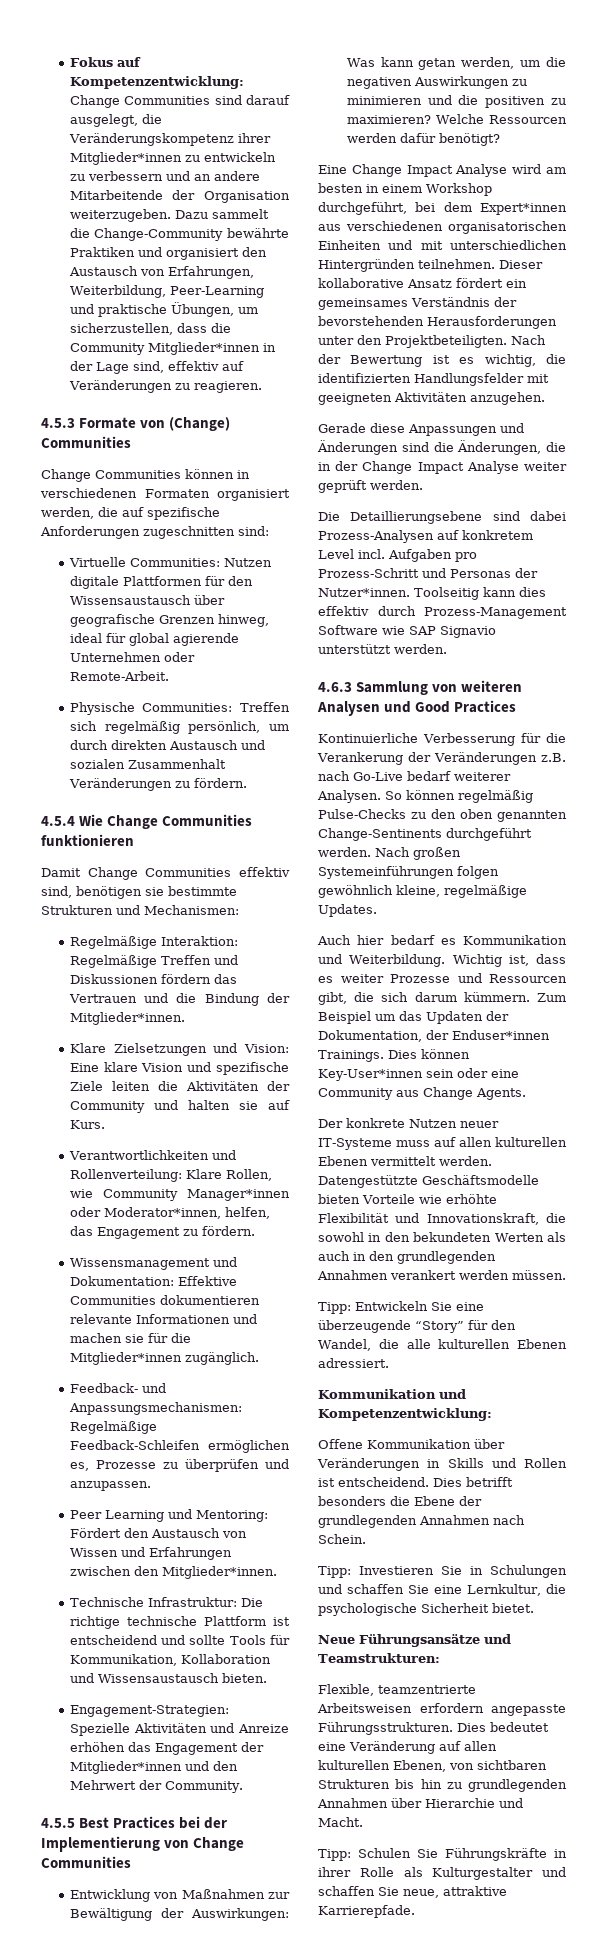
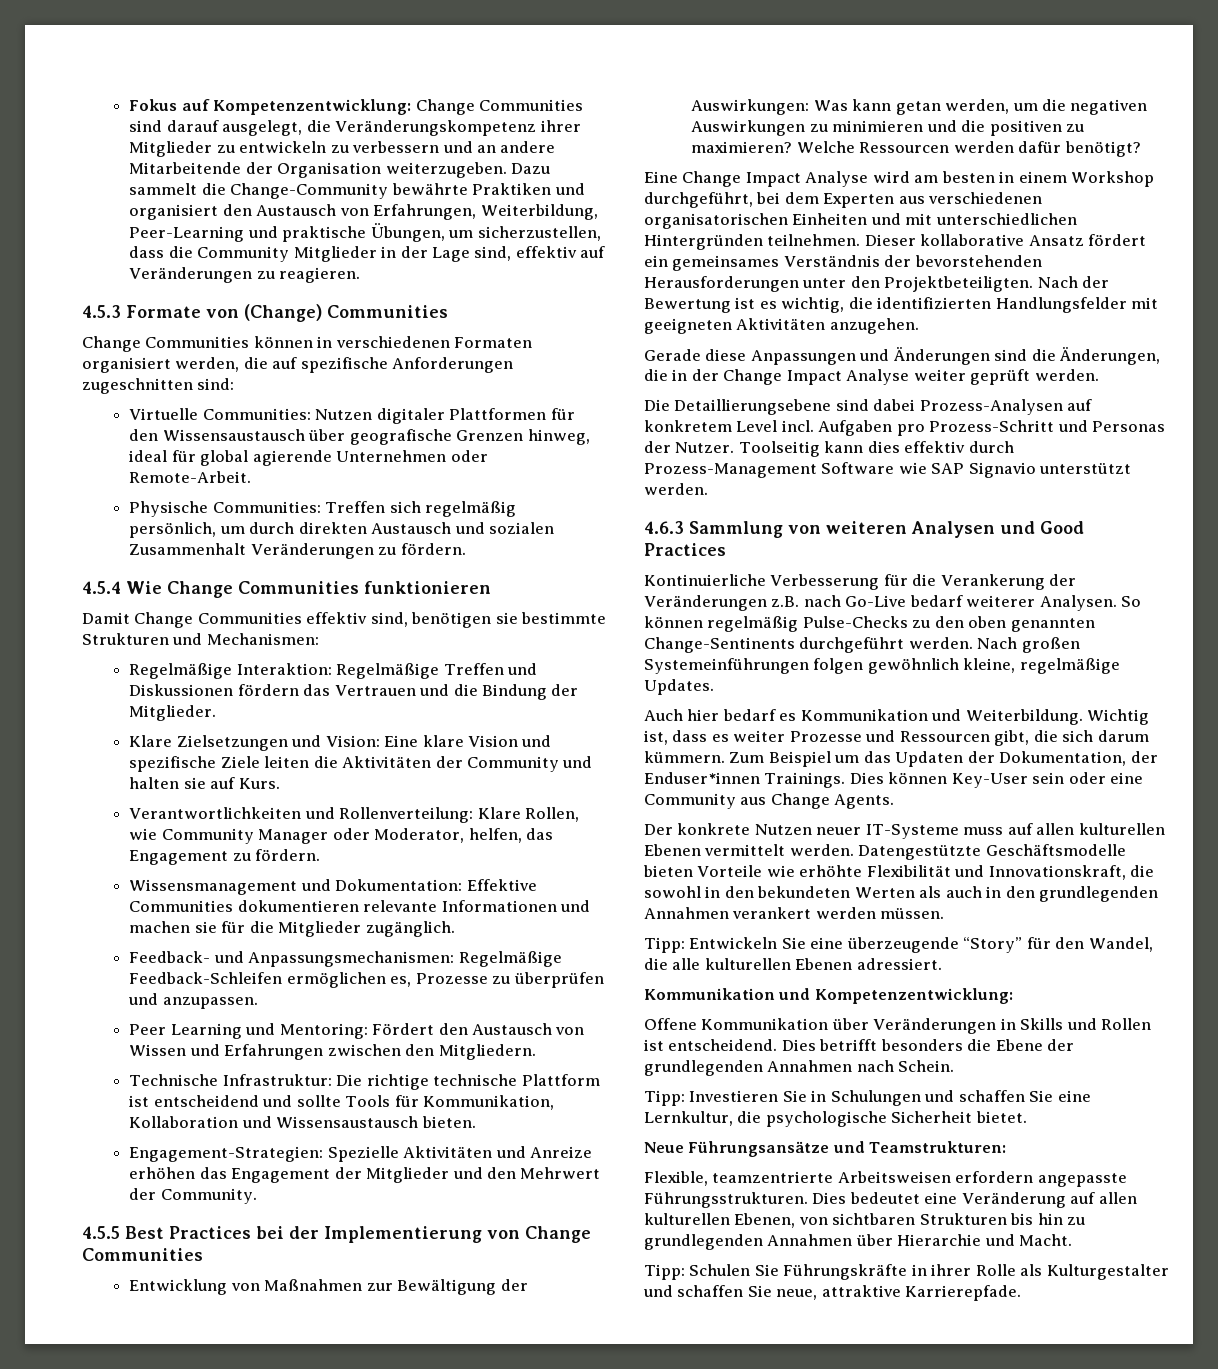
[69,152,182,165] Mitglieder*innen -> [129,141,213,157] Mitglieder
[147,342,260,355] Mitglieder*innen -> [293,246,377,262] Mitglieder
[69,576,119,589] digitale -> [376,408,445,424] digitaler
[69,1012,185,1025] Mitglieder*innen. -> [129,705,217,721] Mitglieder.
[187,1189,290,1201] [69,1207,221,1219] Manager*innen oder Moderator*innen, -> [258,828,465,844] Manager oder Moderator,
[69,1352,182,1365] Mitglieder*innen -> [278,921,362,937] Mitglieder
[161,1566,277,1579] Mitglieder*innen. -> [438,1044,536,1060] Mitgliedern.
[69,1761,182,1774] Mitglieder*innen -> [366,1167,450,1183] Mitglieder
[480,203,567,215] Expert*innen -> [823,193,895,208] Experten
[318,588,410,597] Nutzer*innen. -> [675,442,735,453] Nutzer.
[318,1069,423,1081] Key-User*innen -> [951,773,1028,788] Key-User

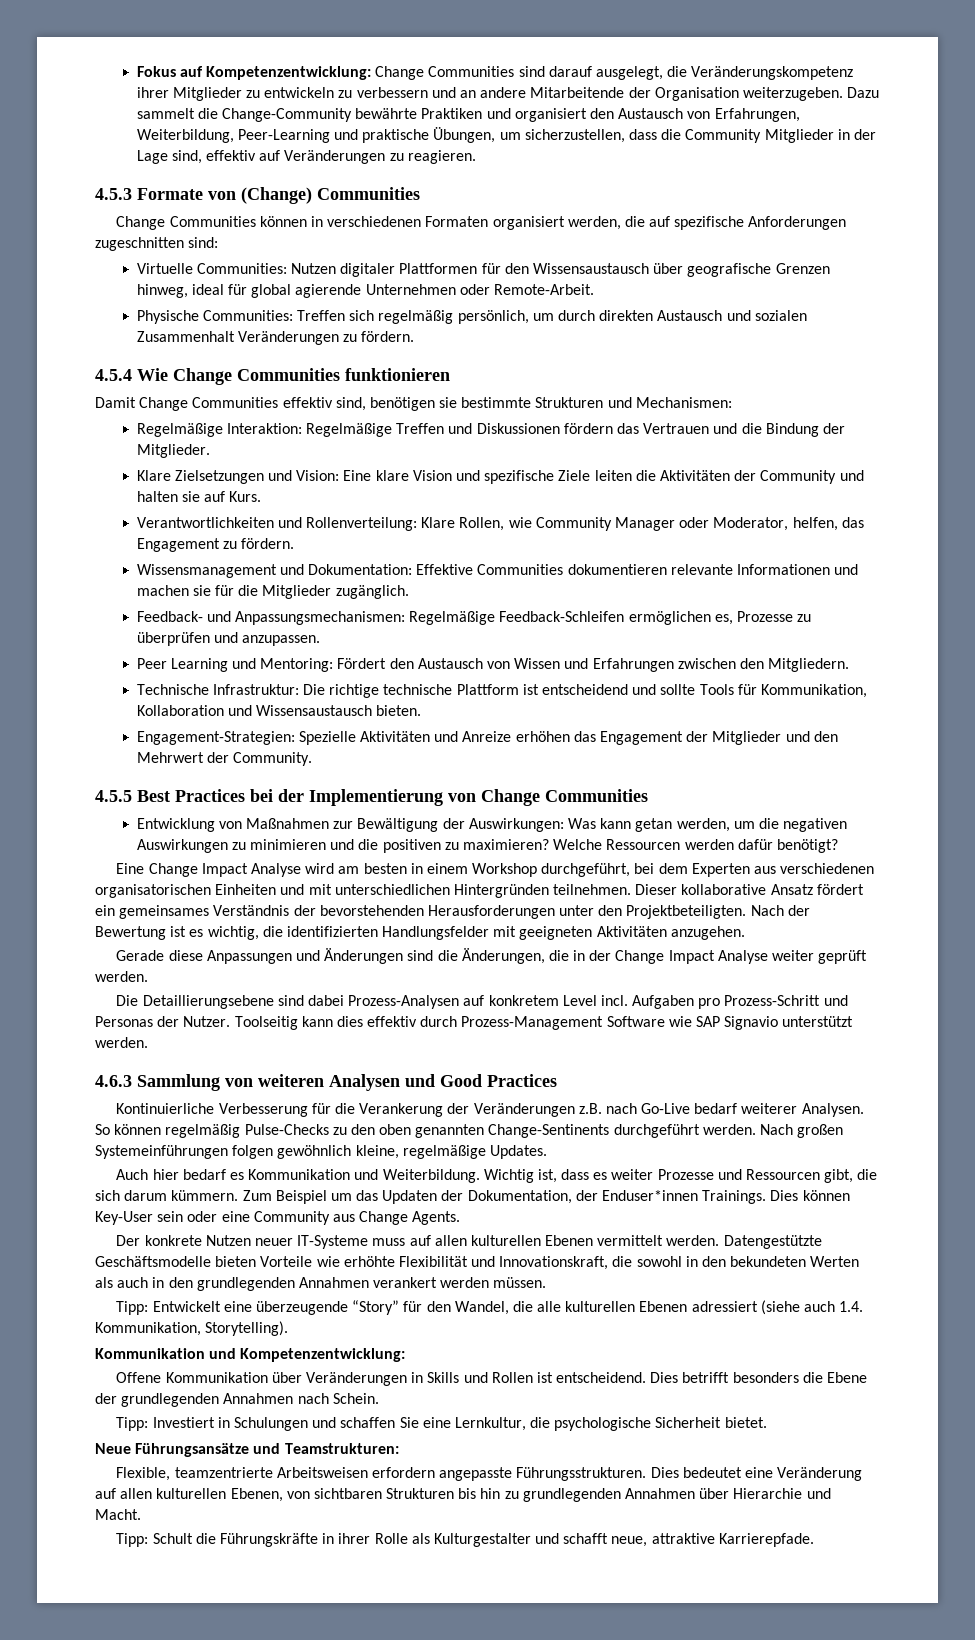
[689,937,806,949] Entwickeln Sie -> [152,1301,221,1312] Entwickelt
[856,958,942,970] adressiert. -> [691,1300,864,1315] [95,1321,289,1336] adressiert (siehe auch 1.4. Kommunikation, Storytelling).
[689,1090,807,1102] Investieren Sie -> [152,1417,215,1428] Investiert
[689,1264,779,1276] Schulen Sie -> [152,1533,216,1544] Schult die
[677,1285,772,1297] schaffen Sie -> [563,1533,609,1544] schafft

